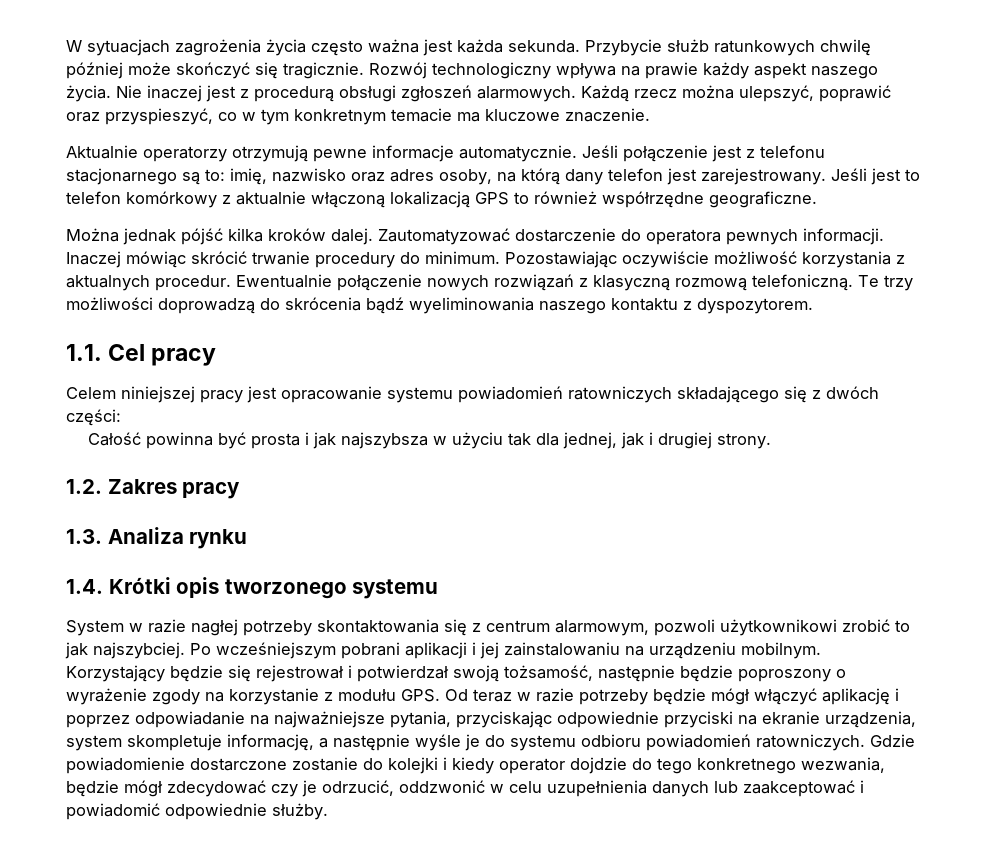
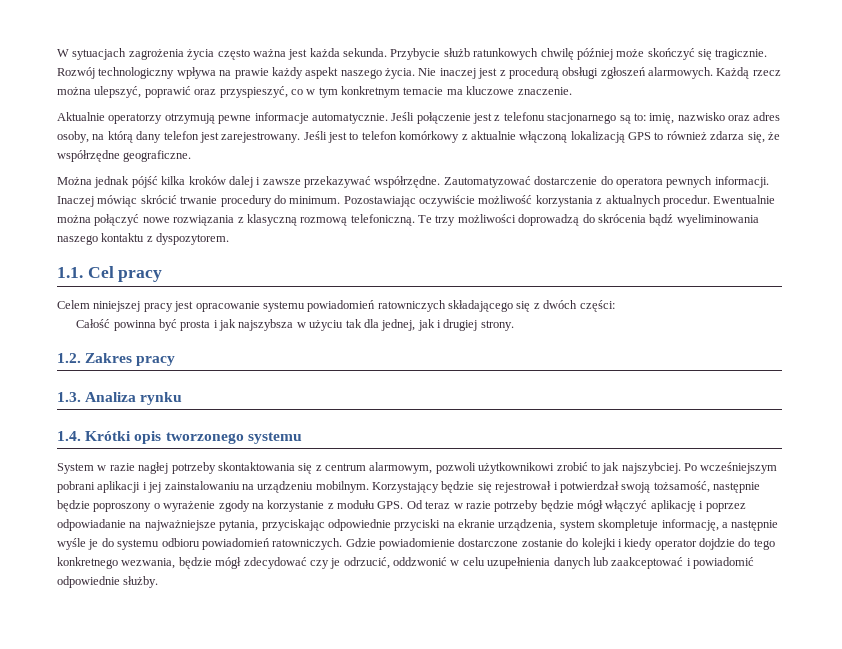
(597, 197) none -> [710,131,780,143] zdarza się, że
[331,228,373,245] dalej. -> [228,176,441,188] dalej i zawsze przekazywać współrzędne.
[337,274,574,291] połączenie nowych rozwiązań -> [57,214,235,226] można połączyć nowe rozwiązania

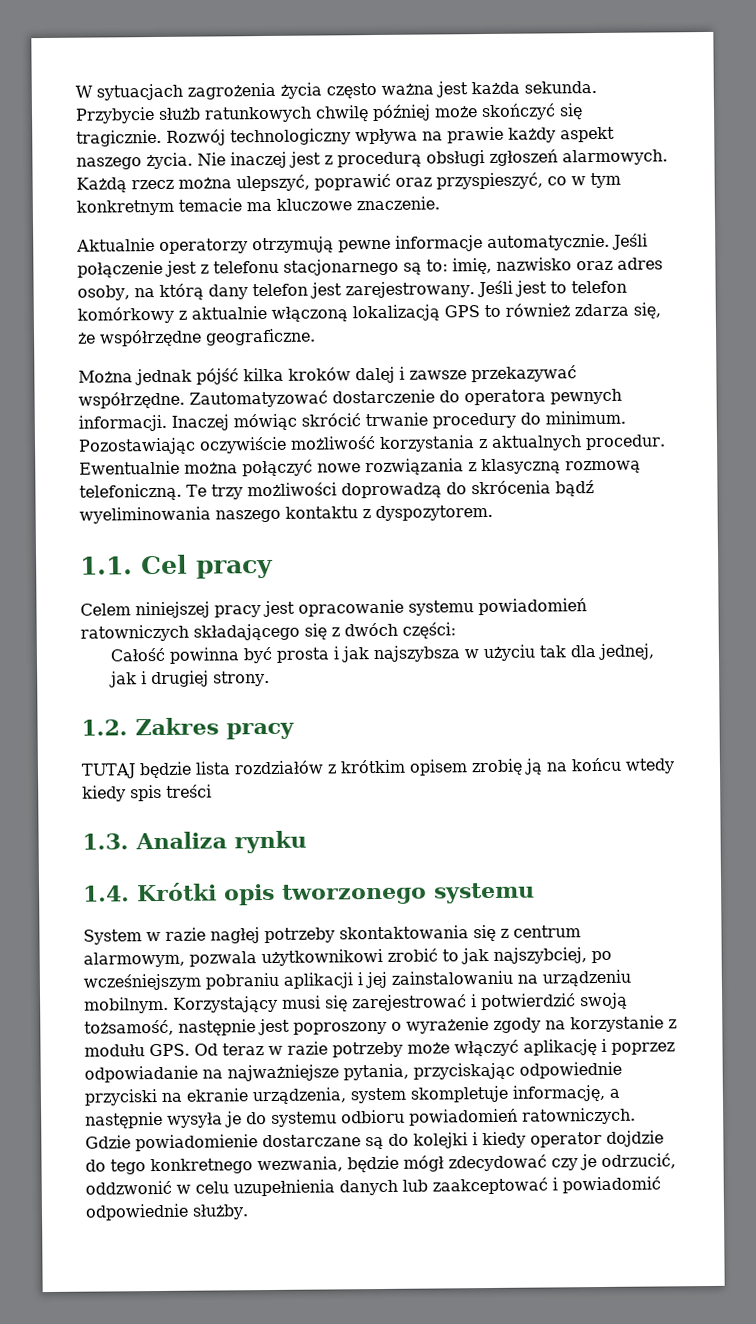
(176, 361) none -> [81,757,675,779] [82,784,212,802] // TUTAJ będzie lista rozdziałów z krótkim opisem zrobię ją na końcu wtedy kiedy spis treści
[435,462,476,474] pozwoli -> [189,951,257,967] pozwala
[621,462,778,474] [57,481,95,493] najszybciej. Po wcześniejszym pobrani -> [493,947,612,964] [83,972,279,991] najszybciej, po wcześniejszym pobraniu
[441,481,619,493] będzie się rejestrował i potwierdzał -> [282,993,576,1012] musi się zarejestrować i potwierdzić
[57,500,90,512] będzie -> [258,1018,290,1036] jest
[540,500,603,512] będzie mógł -> [407,1042,450,1054] może
[57,538,86,550] wyśle -> [167,1112,223,1128] wysyła
[458,538,563,547] dostarczone zostanie -> [262,1134,384,1150] dostarczane są

